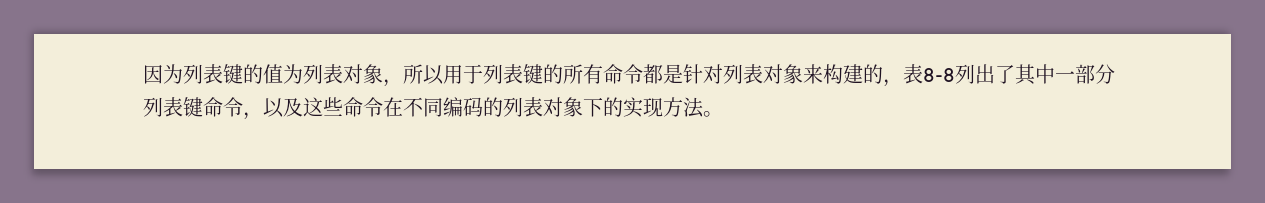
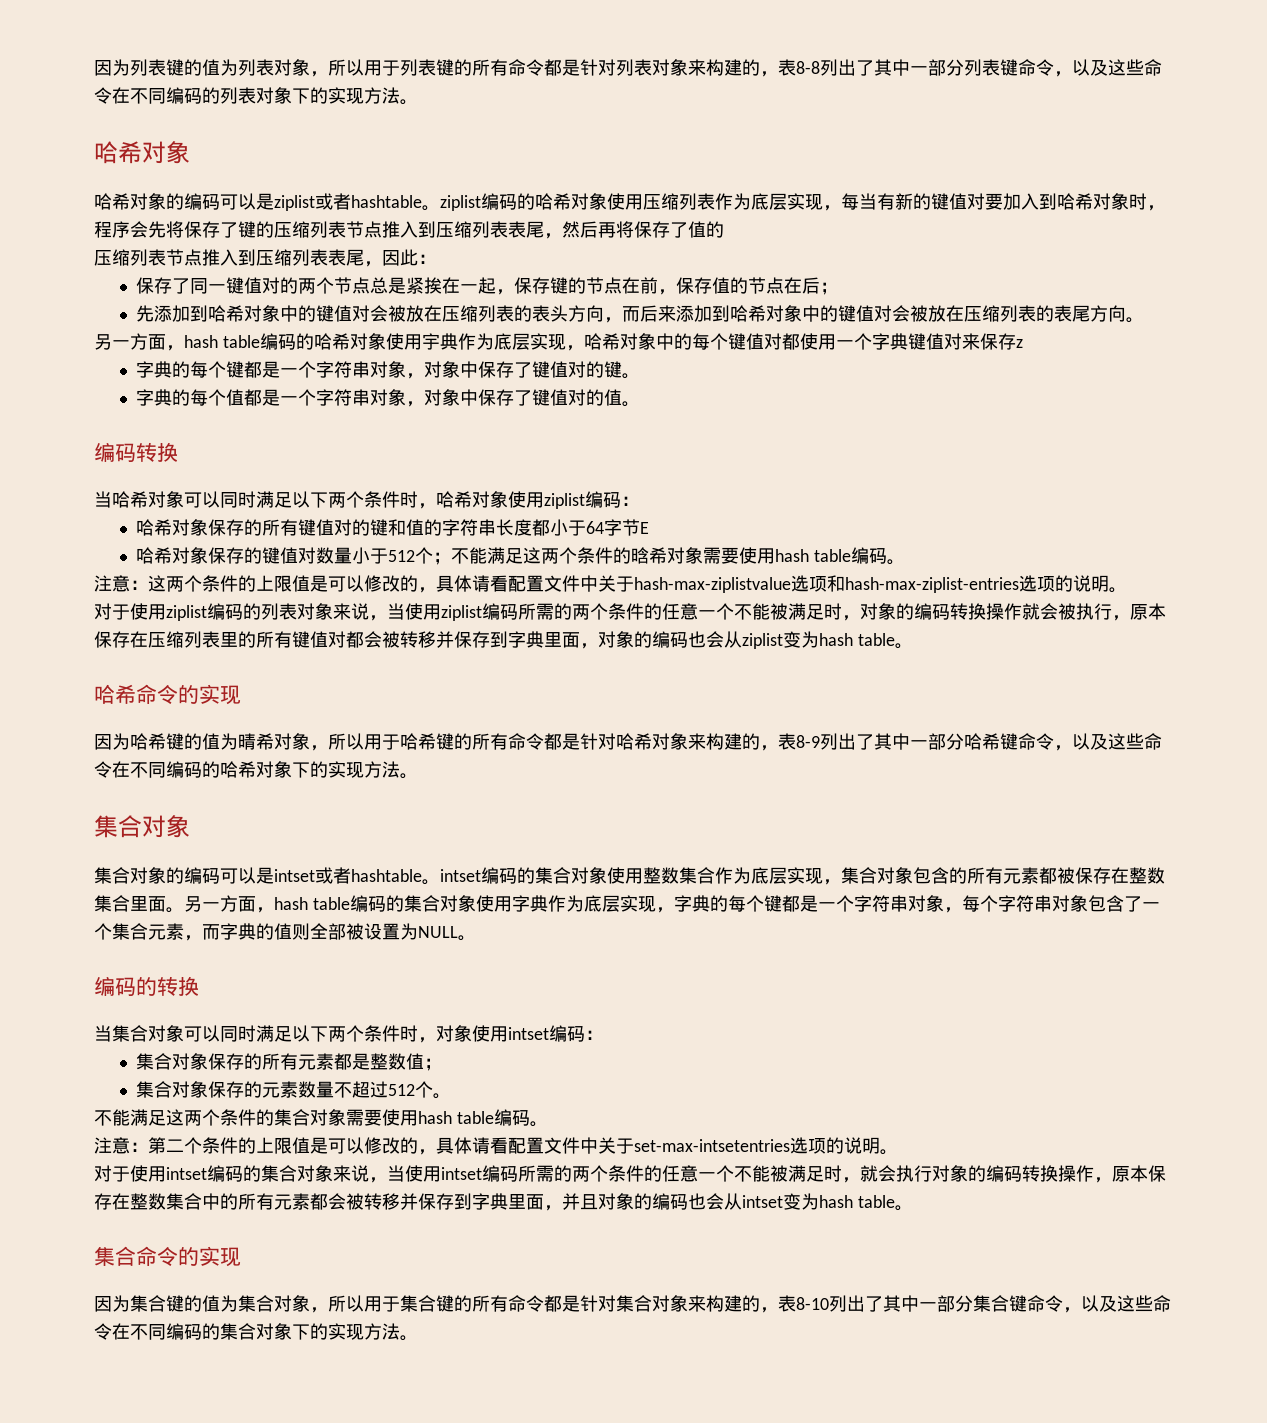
(723, 114) none -> [94,141,190,164] [94,193,1165,211] [94,221,724,239] [94,249,436,267] [135,277,838,295] [135,305,1144,323] [94,333,1023,351] [135,361,640,379] [135,389,640,407] [94,442,178,462] [94,491,639,509] [135,519,649,536] [135,547,905,565] [94,575,1127,593] [94,603,1166,621] [94,631,913,649] [94,684,241,705] [94,733,1162,751] [94,761,418,779] [94,815,190,838] [94,867,1165,885] [94,895,1160,913] [94,923,476,941] [94,976,199,996] [94,1025,603,1043] [135,1053,442,1071] [135,1081,451,1099] [94,1109,548,1127] [94,1137,898,1155] [94,1165,1166,1183] [94,1193,913,1211] [94,1246,241,1267] [94,1295,1171,1313] [94,1323,418,1341] // 哈希对象 // 哈希对象的编码可以是ziplist或者hashtable。ziplist编码的哈希对象使用压缩列表作为底层实现，每当有新的键值对要加入到哈希对象时，程序会先将保存了键的压缩列表节点推入到压缩列表表尾，然后再将保存了值的 // 压缩列表节点推入到压缩列表表尾，因此： // 保存了同一键值对的两个节点总是紧挨在一起，保存键的节点在前，保存值的节点在后； // 先添加到哈希对象中的键值对会被放在压缩列表的表头方向，而后来添加到哈希对象中的键值对会被放在压缩列表的表尾方向。 // 另一方面，hash table编码的哈希对象使用宇典作为底层实现，哈希对象中的每个键值对都使用一个字典键值对来保存z // 字典的每个键都是一个字符串对象，对象中保存了键值对的键。 // 字典的每个值都是一个字符串对象，对象中保存了键值对的值。 // 编码转换 // 当哈希对象可以同时满足以下两个条件时，哈希对象使用ziplist编码： // 哈希对象保存的所有键值对的键和值的字符串长度都小于64字节E // 哈希对象保存的键值对数量小于512个；不能满足这两个条件的晗希对象需要使用hash table编码。 // 注意：这两个条件的上限值是可以修改的，具体请看配置文件中关于hash-max-ziplistvalue选项和hash-max-ziplist-entries选项的说明。 // 对于使用ziplist编码的列表对象来说，当使用ziplist编码所需的两个条件的任意一个不能被满足时，对象的编码转换操作就会被执行，原本保存在压缩列表里的所有键值对都会被转移并保存到字典里面，对象的编码也会从ziplist变为hash table。 // 哈希命令的实现 // 因为哈希键的值为晴希对象，所以用于哈希键的所有命令都是针对哈希对象来构建的，表8-9列出了其中一部分哈希键命令，以及这些命令在不同编码的哈希对象下的实现方法。 // 集合对象 // 集合对象的编码可以是intset或者hashtable。intset编码的集合对象使用整数集合作为底层实现，集合对象包含的所有元素都被保存在整数集合里面。另一方面，hash table编码的集合对象使用字典作为底层实现，字典的每个键都是一个字符串对象，每个字符串对象包含了一个集合元素，而字典的值则全部被设置为NULL。 // 编码的转换 // 当集合对象可以同时满足以下两个条件时，对象使用intset编码： // 集合对象保存的所有元素都是整数值； // 集合对象保存的元素数量不超过512个。 // 不能满足这两个条件的集合对象需要使用hash table编码。 // 注意：第二个条件的上限值是可以修改的，具体请看配置文件中关于set-max-intsetentries选项的说明。 // 对于使用intset编码的集合对象来说，当使用intset编码所需的两个条件的任意一个不能被满足时，就会执行对象的编码转换操作，原本保存在整数集合中的所有元素都会被转移并保存到字典里面，并且对象的编码也会从intset变为hash table。 // 集合命令的实现 // 因为集合键的值为集合对象，所以用于集合键的所有命令都是针对集合对象来构建的，表8-10列出了其中一部分集合键命令，以及这些命令在不同编码的集合对象下的实现方法。

